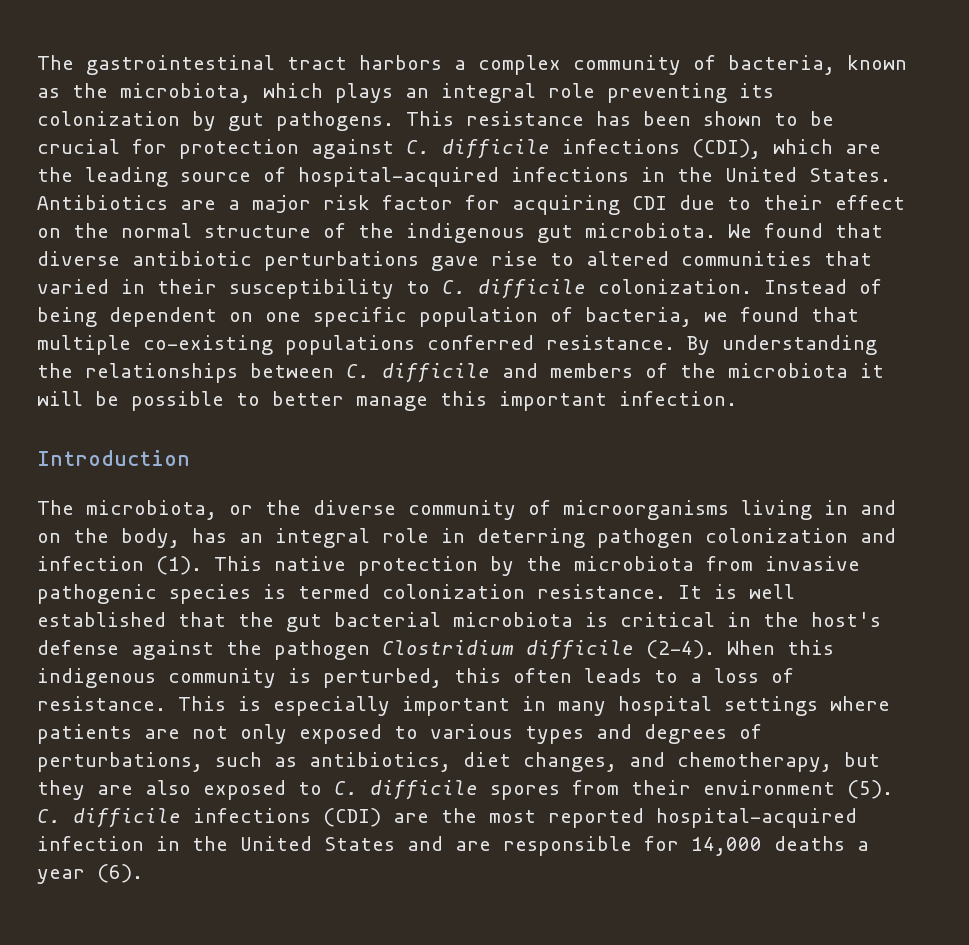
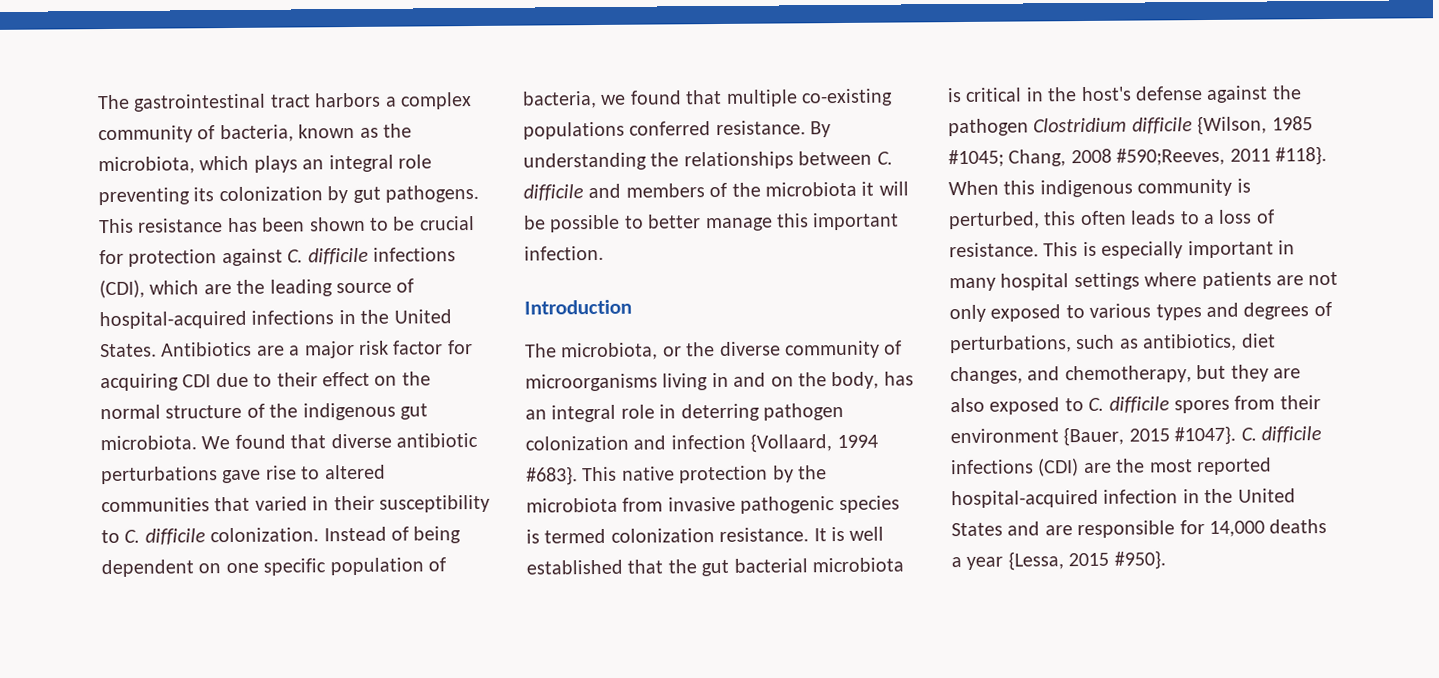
[156,556,202,575] (1). -> [750,433,878,453] [526,466,578,486] {Vollaard, 1994 #683}.
[646,640,715,659] (2-4). -> [1197,115,1313,136] [948,146,1327,168] {Wilson, 1985 #1045; Chang, 2008 #590;Reeves, 2011 #118}.
[847,780,893,799] (5). -> [1063,425,1237,447] {Bauer, 2015 #1047}.
[97,864,143,883] (6). -> [1007,550,1166,571] {Lessa, 2015 #950}.

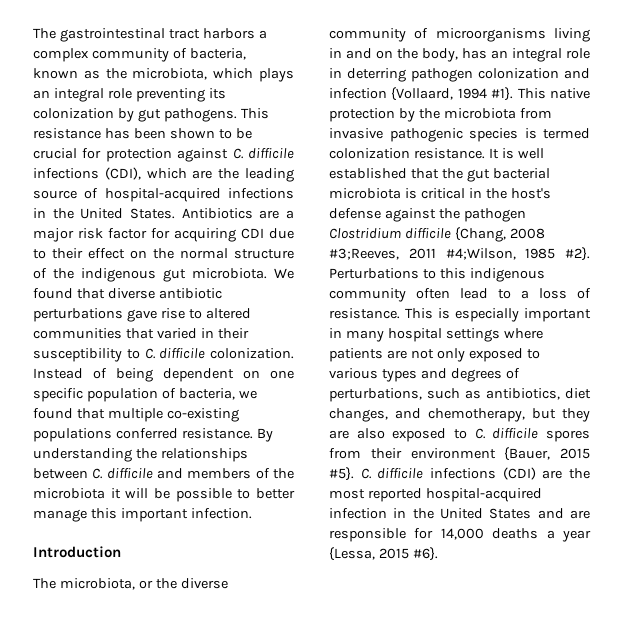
[526,466,578,486] #683}. -> [491,87,514,101] #1}.
[1197,115,1313,136] [948,146,1327,168] [948,178,1251,198] [948,210,1177,230] {Wilson, 1985 #1045; Chang, 2008 #590;Reeves, 2011 #118}. When this indigenous community is perturbed, this often leads -> [454,227,545,242] [329,247,590,261] [329,268,545,282] [329,288,488,302] {Chang, 2008 #3;Reeves, 2011 #4;Wilson, 1985 #2}. Perturbations to this indigenous community often lead
[1174,425,1237,446] #1047}. -> [329,467,354,481] #5}.
[1113,550,1166,570] #950}. -> [412,547,438,561] #6}.

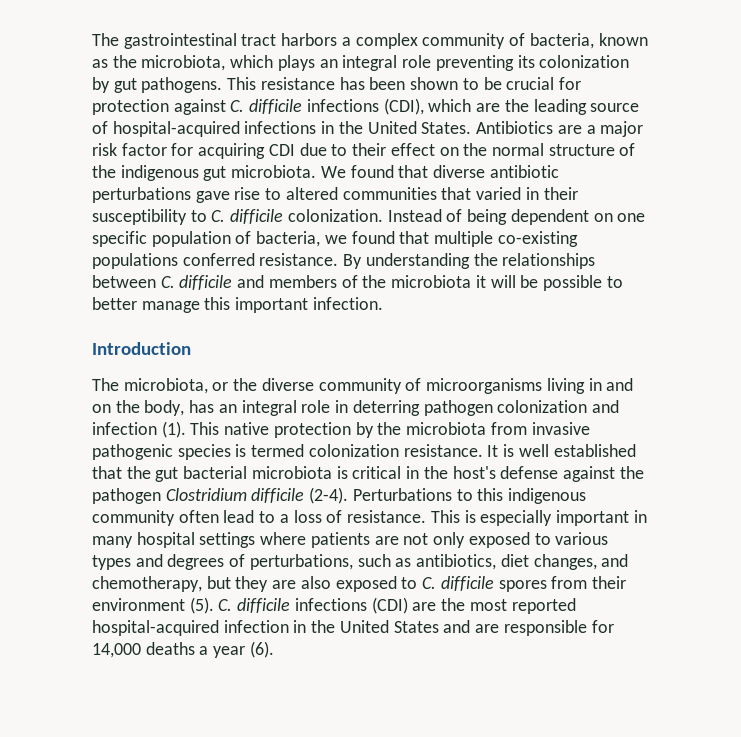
[391,87,514,101] {Vollaard, 1994 #1}. -> [161,421,186,438] (1).
[454,227,545,242] [329,247,590,261] {Chang, 2008 #3;Reeves, 2011 #4;Wilson, 1985 #2}. -> [309,487,349,504] (2-4).
[504,447,590,461] [329,467,354,481] {Bauer, 2015 #5}. -> [189,597,214,614] (5).
[329,547,438,561] {Lessa, 2015 #6}. -> [249,641,274,658] (6).

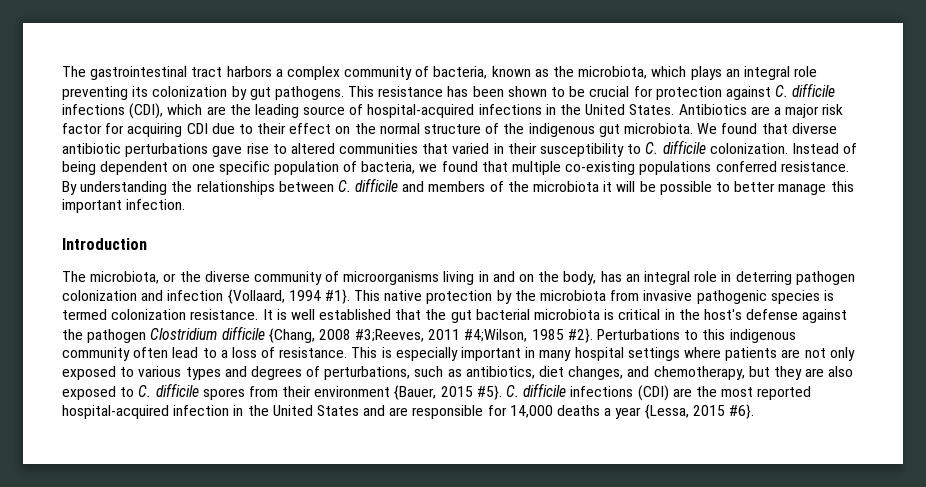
[161,421,186,438] (1). -> [227,289,350,304] {Vollaard, 1994 #1}.
[309,487,349,504] (2-4). -> [268,328,593,343] {Chang, 2008 #3;Reeves, 2011 #4;Wilson, 1985 #2}.
[189,597,214,614] (5). -> [394,385,502,400] {Bauer, 2015 #5}.
[249,641,274,658] (6). -> [644,404,754,419] {Lessa, 2015 #6}.

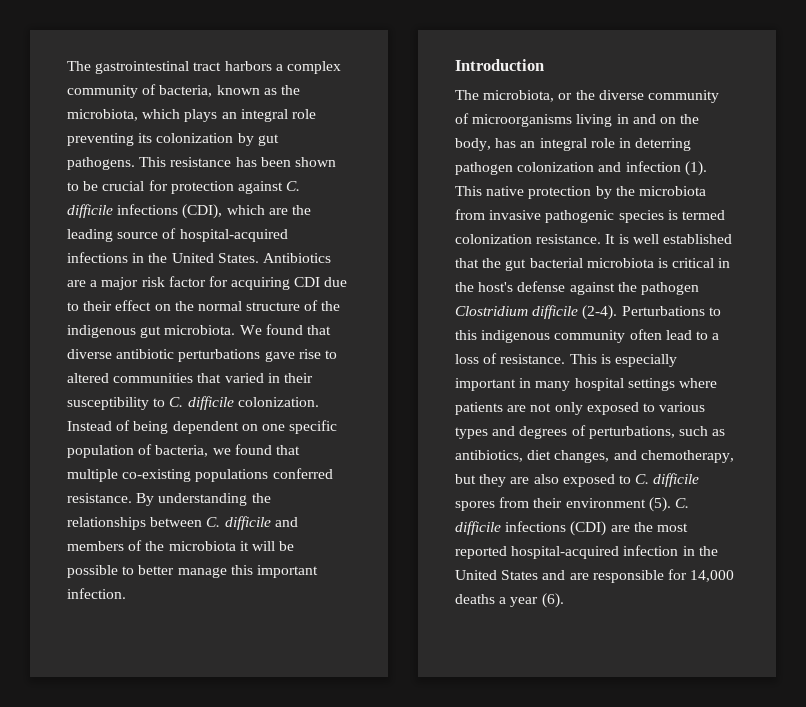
[227,289,350,304] {Vollaard, 1994 #1}. -> [684,161,707,176] (1).
[268,328,593,343] {Chang, 2008 #3;Reeves, 2011 #4;Wilson, 1985 #2}. -> [582,305,618,320] (2-4).
[394,385,502,400] {Bauer, 2015 #5}. -> [648,497,671,512] (5).
[644,404,754,419] {Lessa, 2015 #6}. -> [541,593,564,608] (6).

